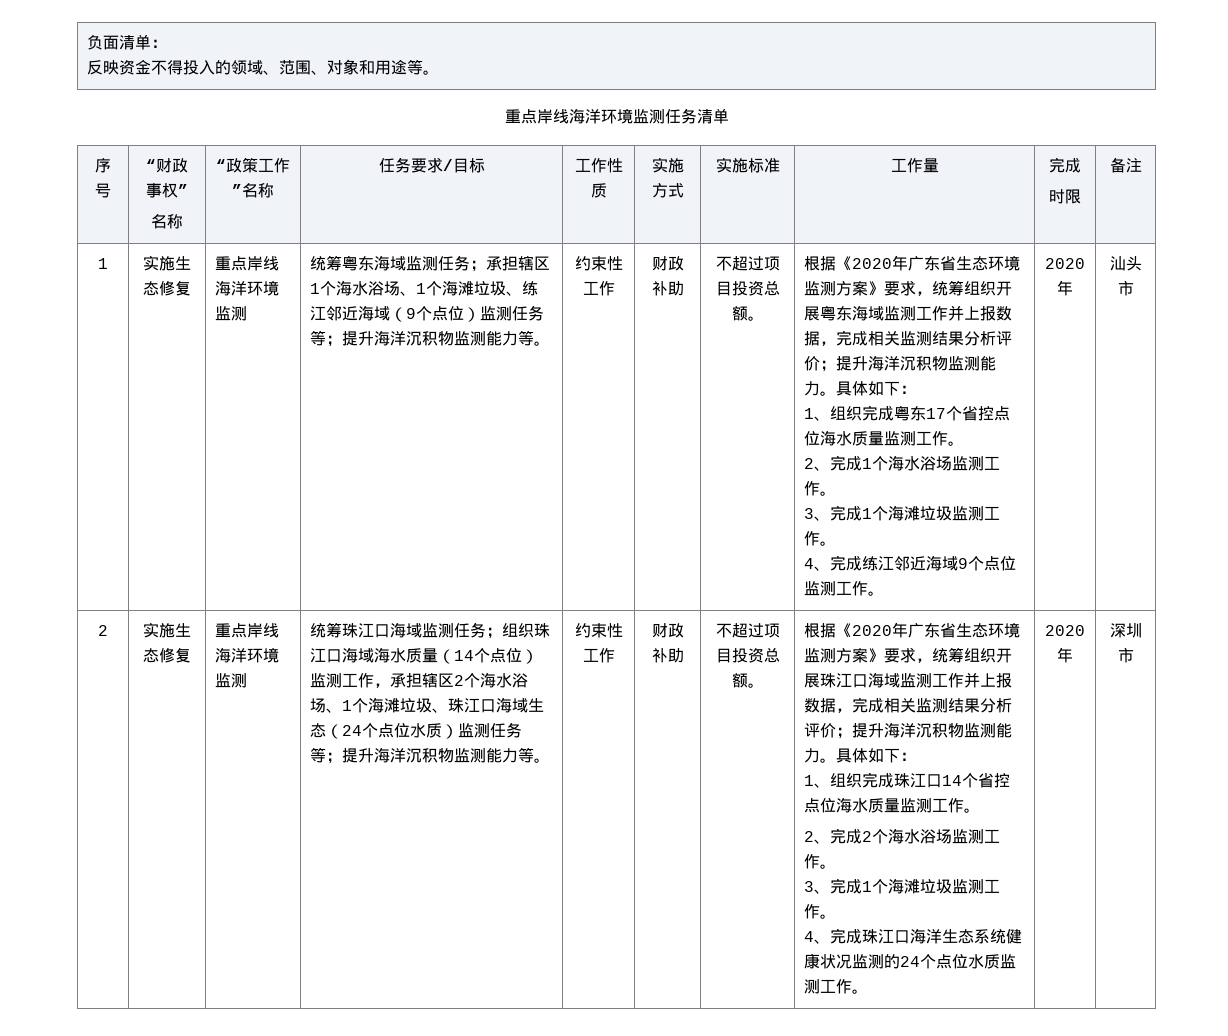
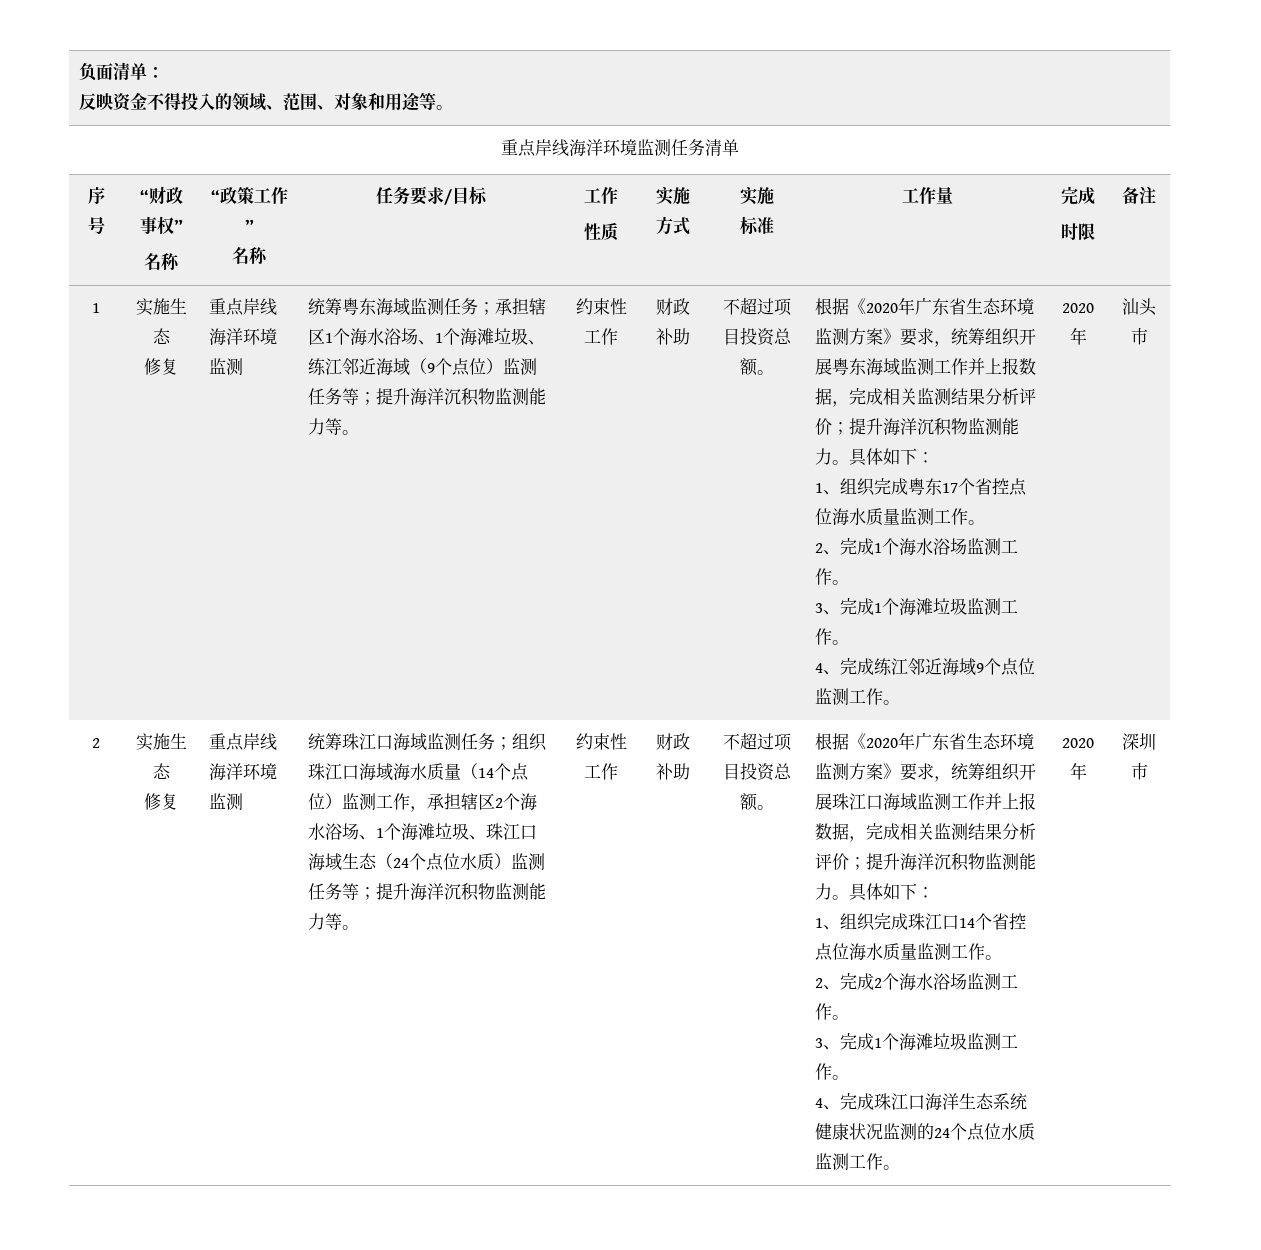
(242, 190) none -> (254, 225) //
(607, 165) none -> (618, 195) //
(748, 165) none -> (774, 196) //
(159, 288) none -> (171, 336) //
(159, 655) none -> (171, 771) //

